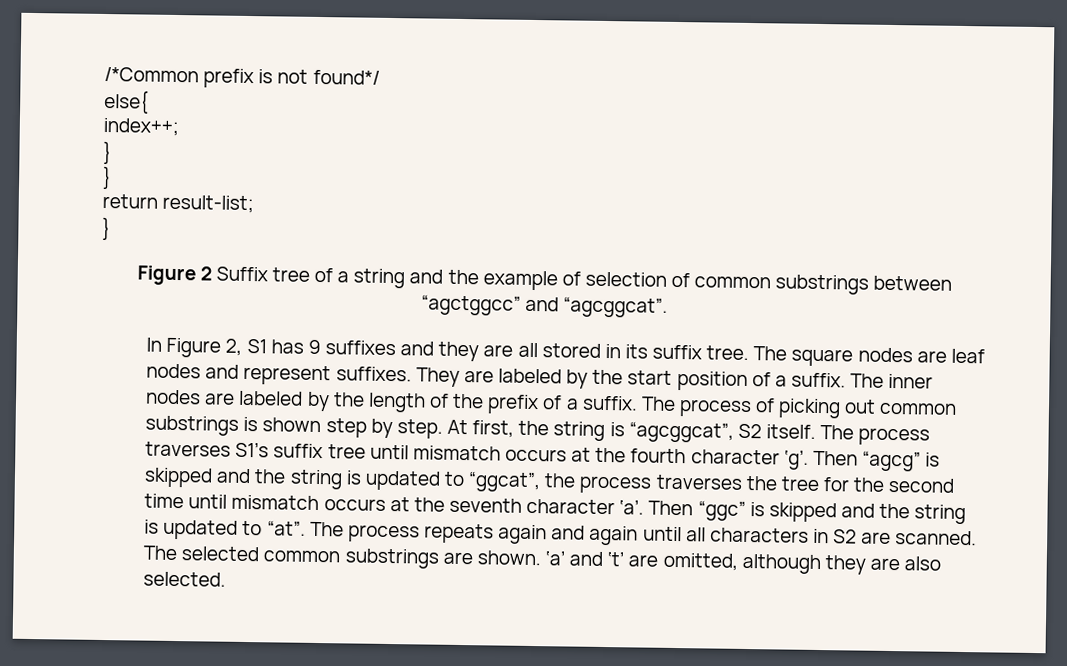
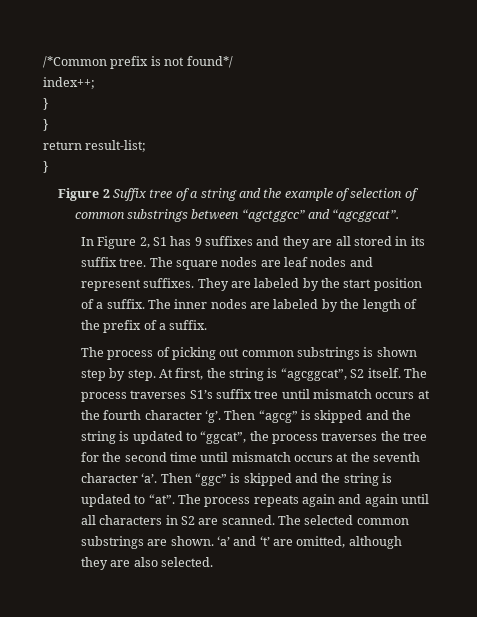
[104,89,149,114] // else{ -> (233, 62) none
(638, 403) none -> (208, 325) //

